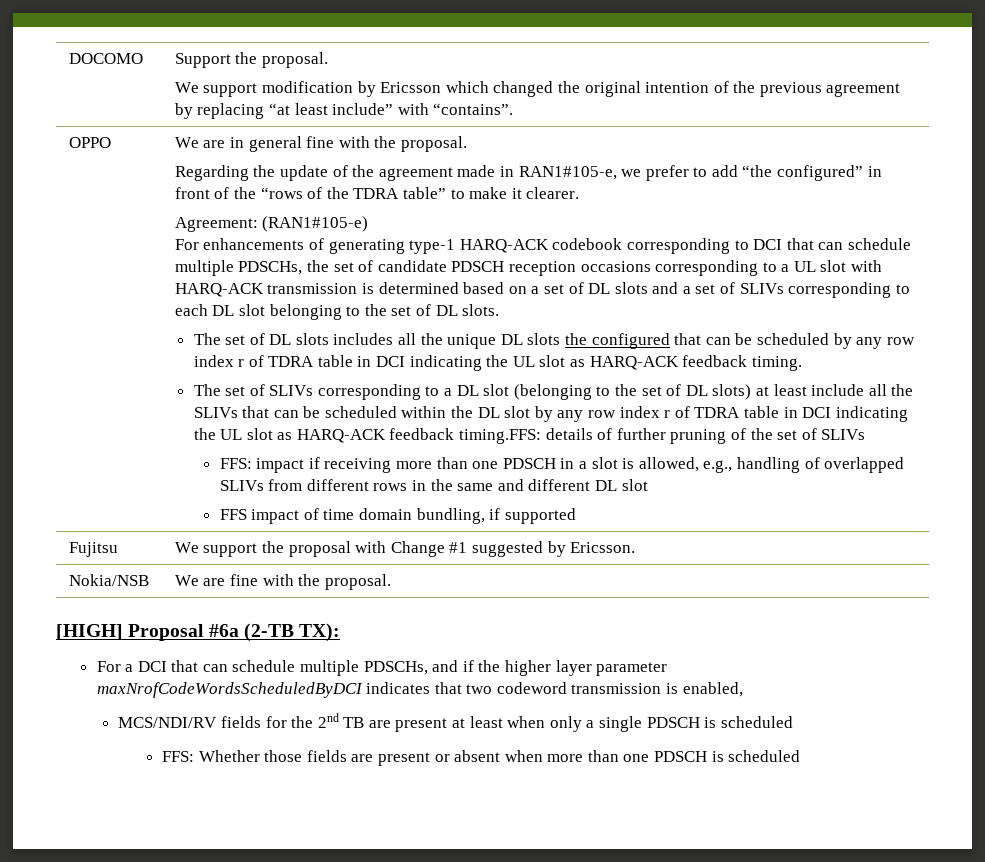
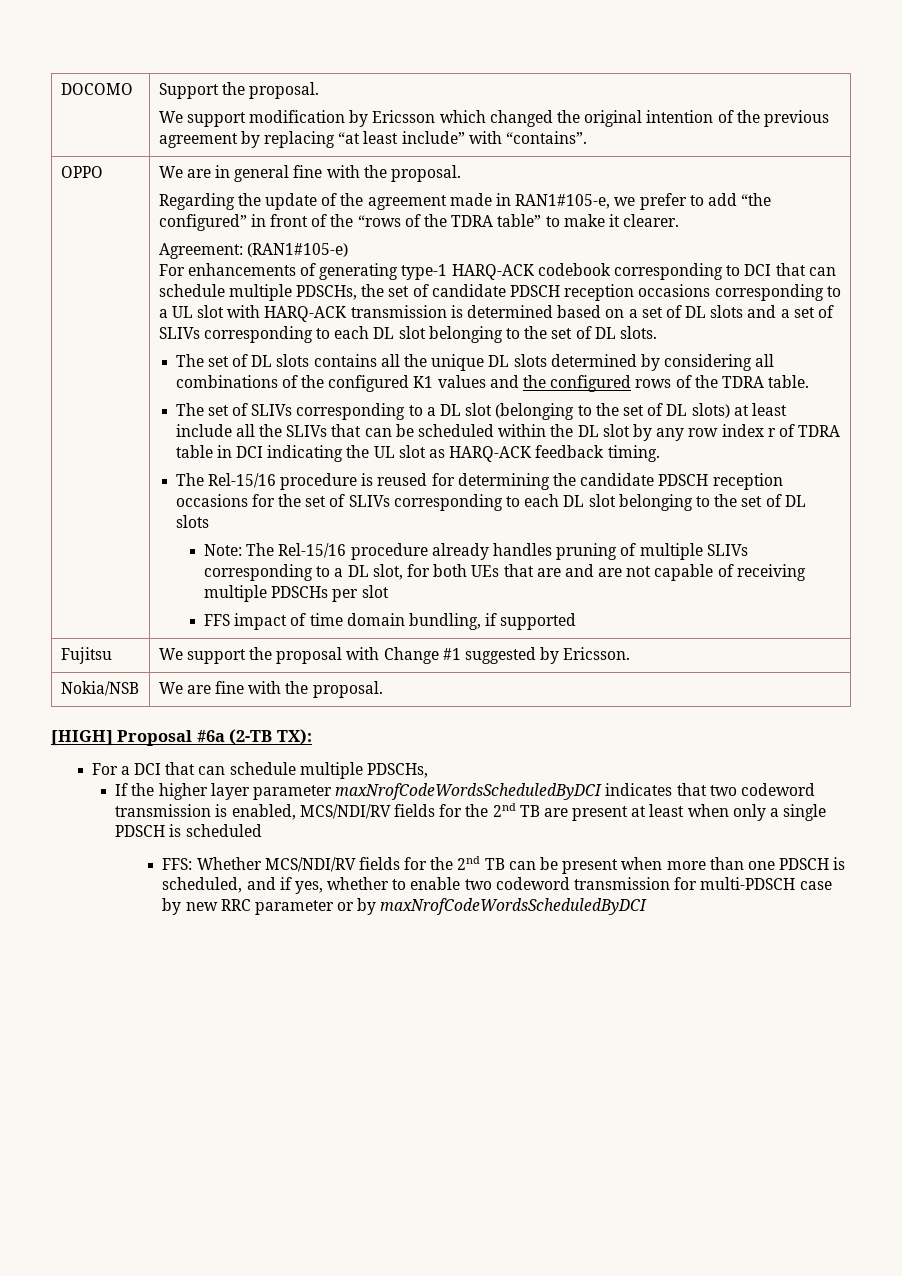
[333,333,394,345] includes -> [313,354,377,367] contains
[565,333,915,349] [193,355,802,371] the configured that can be scheduled by any row index r of TDRA table in DCI indicating the UL slot as HARQ-ACK feedback timing. -> [550,354,775,371] [175,375,810,392] determined by considering all combinations of the configured K1 values and the configured rows of the TDRA table.
[459,428,866,444] [219,457,905,473] [219,479,617,491] timing.FFS: details of further pruning of the set of SLIVs // FFS: impact if receiving more than one PDSCH in a slot is allowed, e.g., handling of overlapped SLIVs from different rows in the same and different DL -> [607,445,660,462] [175,473,783,490] [175,494,806,511] [175,515,209,528] [204,543,748,560] [204,564,806,581] [204,585,359,602] timing. // The Rel-15/16 procedure is reused for determining the candidate PDSCH reception occasions for the set of SLIVs corresponding to each DL slot belonging to the set of DL slots // Note: The Rel-15/16 procedure already handles pruning of multiple SLIVs corresponding to a DL slot, for both UEs that are and are not capable of receiving multiple PDSCHs per
[432,660,474,672] and if -> [115,783,129,796] // If
(743, 689) // -> (296, 812) none
[264,750,501,766] those fields are present or absent -> [264,856,619,874] MCS/NDI/RV fields for the 2nd TB can be present
[728,750,801,762] scheduled -> [162,877,832,894] [162,898,648,915] scheduled, and if yes, whether to enable two codeword transmission for multi-PDSCH case by new RRC parameter or by maxNrofCodeWordsScheduledByDCI

